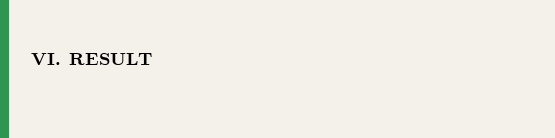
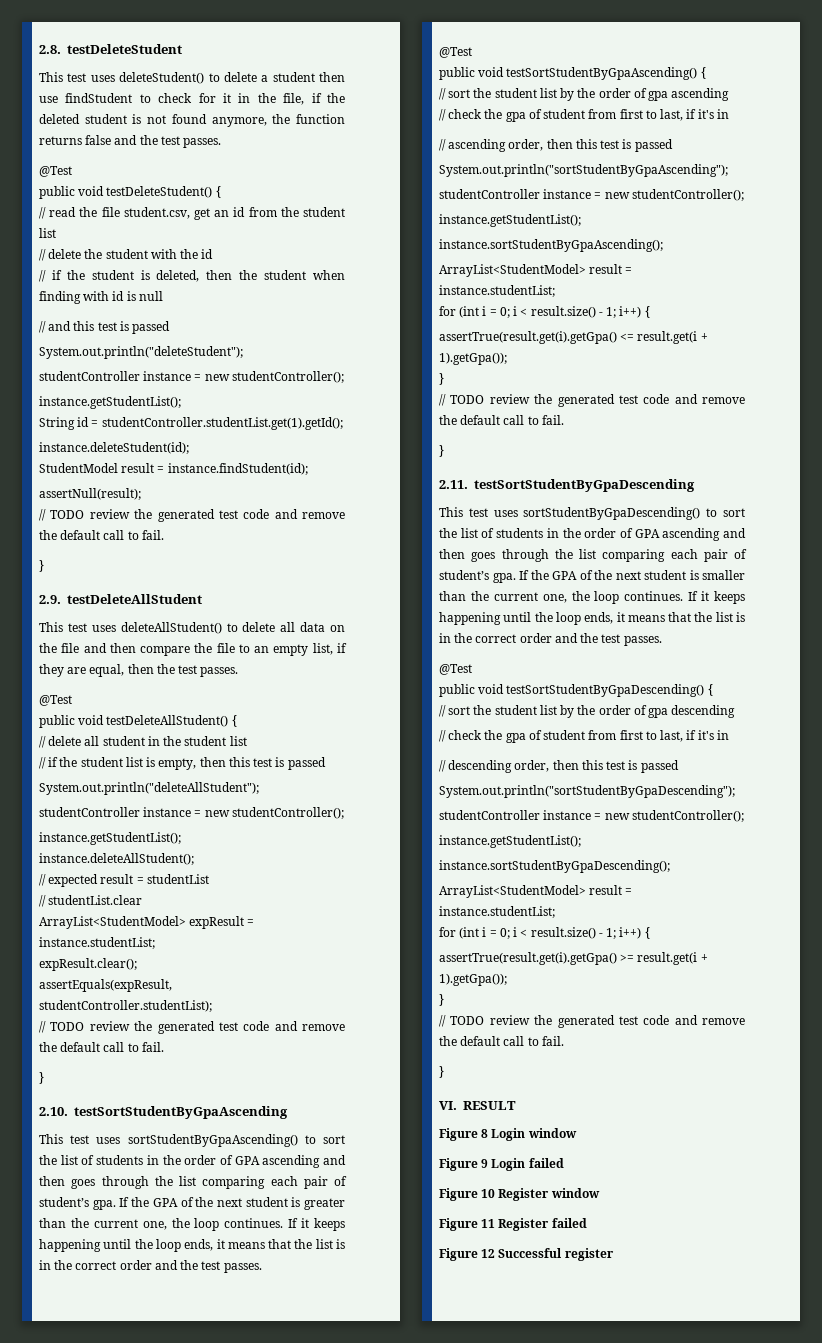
[31,53,152,65] VI. RESULT -> [39,44,182,54] [39,72,345,84] [39,93,345,105] [39,114,345,127] [39,135,222,148] [39,166,72,177] [39,186,221,199] [39,207,345,220] [39,228,56,238] [39,249,214,261] [39,270,345,282] [39,291,163,304] [39,321,171,334] [39,346,243,359] [39,371,344,383] [39,396,181,409] [39,417,343,430] [39,442,189,454] [39,463,308,475] [39,488,141,500] [39,509,345,522] [39,530,164,540] [39,560,44,572] [39,594,202,604] [39,622,345,634] [39,643,347,656] [39,664,239,677] [39,695,72,706] [39,715,237,728] [39,736,247,748] [39,757,326,770] [39,782,259,795] [39,807,344,819] [39,832,181,845] [39,853,194,865] [39,874,209,887] [39,895,143,907] [39,916,255,929] [39,937,155,949] [39,958,137,971] [39,979,172,992] [39,1000,212,1012] [39,1021,345,1034] [39,1042,164,1052] [39,1072,44,1084] [39,1106,288,1119] [39,1134,345,1147] [39,1155,346,1168] [39,1176,347,1189] [39,1197,345,1210] [39,1218,345,1231] [39,1239,345,1252] [39,1260,262,1273] [439,47,472,58] [439,67,706,80] [439,88,730,101] [439,109,729,122] [439,139,673,152] [439,164,728,177] [439,189,744,201] [439,214,581,227] [439,239,663,252] [439,264,633,277] [439,285,555,297] [439,306,650,318] [439,331,708,344] [439,352,507,365] [439,373,444,385] [439,394,745,407] [439,415,564,425] [439,445,444,457] [439,479,695,492] [439,507,745,520] [439,528,746,541] [439,549,747,562] [439,570,745,583] [439,591,745,604] [439,612,745,625] [439,633,662,646] [439,664,472,675] [439,684,713,697] [439,705,736,718] [439,730,729,743] [439,760,679,773] [439,785,735,798] [439,810,744,822] [439,835,581,848] [439,860,670,873] [439,885,633,898] [439,906,555,918] [439,927,650,939] [439,952,708,965] [439,973,507,986] [439,994,444,1006] [439,1015,745,1028] [439,1036,564,1046] [439,1066,444,1078] [439,1101,516,1110] [439,1128,577,1141] [439,1158,564,1171] [439,1188,600,1201] [439,1218,587,1231] [439,1248,614,1261] 2.8. testDeleteStudent // This test uses deleteStudent() to delete a student then use findStudent to check for it in the file, if the deleted student is not found anymore, the function returns false and the test passes. // @Test // public void testDeleteStudent() { // // read the file student.csv, get an id from the student list // // delete the student with the id // // if the student is deleted, then the student when finding with id is null // // and this test is passed // System.out.println("deleteStudent"); // studentController instance = new studentController(); // instance.getStudentList(); // String id = studentController.studentList.get(1).getId(); // instance.deleteStudent(id); // StudentModel result = instance.findStudent(id); // assertNull(result); // // TODO review the generated test code and remove the default call to fail. // } // 2.9. testDeleteAllStudent // This test uses deleteAllStudent() to delete all data on the file and then compare the file to an empty list, if they are equal, then the test passes. // @Test // public void testDeleteAllStudent() { // // delete all student in the student list // // if the student list is empty, then this test is passed // System.out.println("deleteAllStudent"); // studentController instance = new studentController(); // instance.getStudentList(); // instance.deleteAllStudent(); // // expected result = studentList // // studentList.clear // ArrayList<StudentModel> expResult = instance.studentList; // expResult.clear(); // assertEquals(expResult, studentController.studentList); // // TODO review the generated test code and remove the default call to fail. // } // 2.10. testSortStudentByGpaAscending // This test uses sortStudentByGpaAscending() to sort the list of students in the order of GPA ascending and then goes through the list comparing each pair of student’s gpa. If the GPA of the next student is greater than the current one, the loop continues. If it keeps happening until the loop ends, it means that the list is in the correct order and the test passes. // @Test // public void testSortStudentByGpaAscending() { // // sort the student list by the order of gpa ascending // // check the gpa of student from first to last, if it's in // // ascending order, then this test is passed // System.out.println("sortStudentByGpaAscending"); // studentController instance = new studentController(); // instance.getStudentList(); // instance.sortStudentByGpaAscending(); // ArrayList<StudentModel> result = instance.studentList; // for (int i = 0; i < result.size() - 1; i++) { // assertTrue(result.get(i).getGpa() <= result.get(i + 1).getGpa()); // } // // TODO review the generated test code and remove the default call to fail. // } // 2.11. testSortStudentByGpaDescending // This test uses sortStudentByGpaDescending() to sort the list of students in the order of GPA ascending and then goes through the list comparing each pair of student’s gpa. If the GPA of the next student is smaller than the current one, the loop continues. If it keeps happening until the loop ends, it means that the list is in the correct order and the test passes. // @Test // public void testSortStudentByGpaDescending() { // // sort the student list by the order of gpa descending // // check the gpa of student from first to last, if it's in // // descending order, then this test is passed // System.out.println("sortStudentByGpaDescending"); // studentController instance = new studentController(); // instance.getStudentList(); // instance.sortStudentByGpaDescending(); // ArrayList<StudentModel> result = instance.studentList; // for (int i = 0; i < result.size() - 1; i++) { // assertTrue(result.get(i).getGpa() >= result.get(i + 1).getGpa()); // } // // TODO review the generated test code and remove the default call to fail. // } // VI. RESULT // Figure 8 Login window // Figure 9 Login failed // Figure 10 Register window // Figure 11 Register failed // Figure 12 Successful register

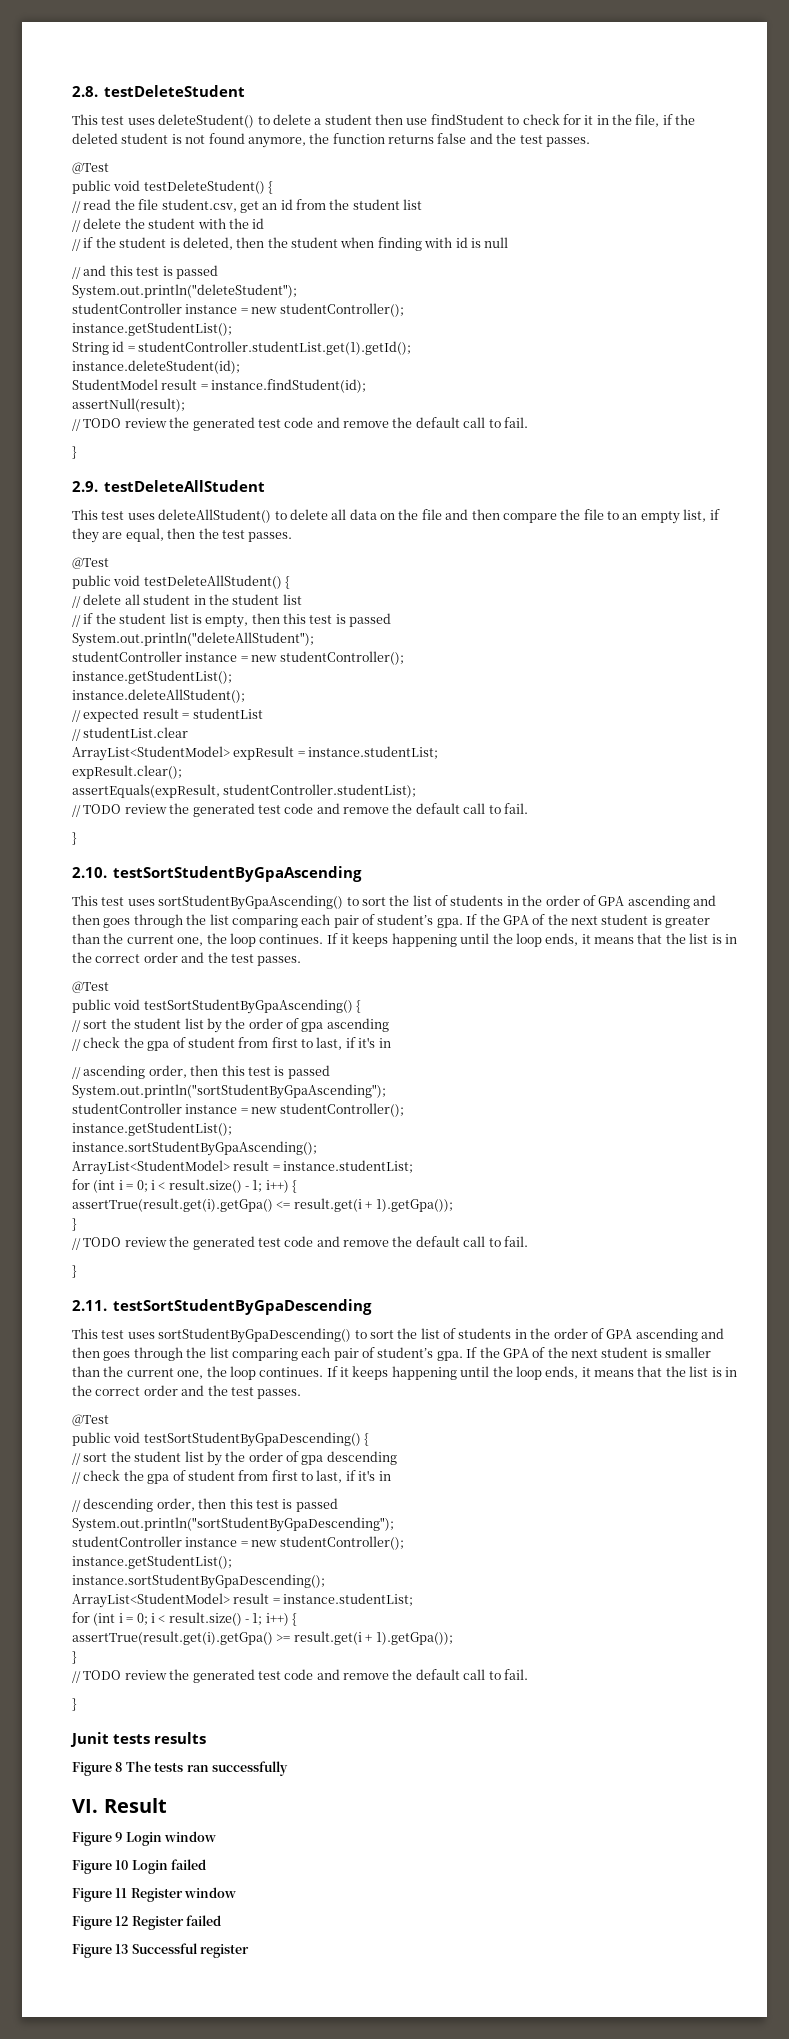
[439,1101,516,1110] VI. RESULT -> [70,1732,207,1747] Junit tests results
(489, 1133) none -> [125,1761,288,1776] [72,1798,168,1813] [72,1832,123,1846] The tests ran successfully // VI. Result // Figure 9
[481,1159,489,1168] 9 -> [115,1860,129,1870] 10
[481,1189,496,1198] 10 -> [115,1888,128,1898] 11
[481,1219,496,1228] 11 -> [115,1916,129,1926] 12
[481,1249,496,1258] 12 -> [115,1944,129,1954] 13

